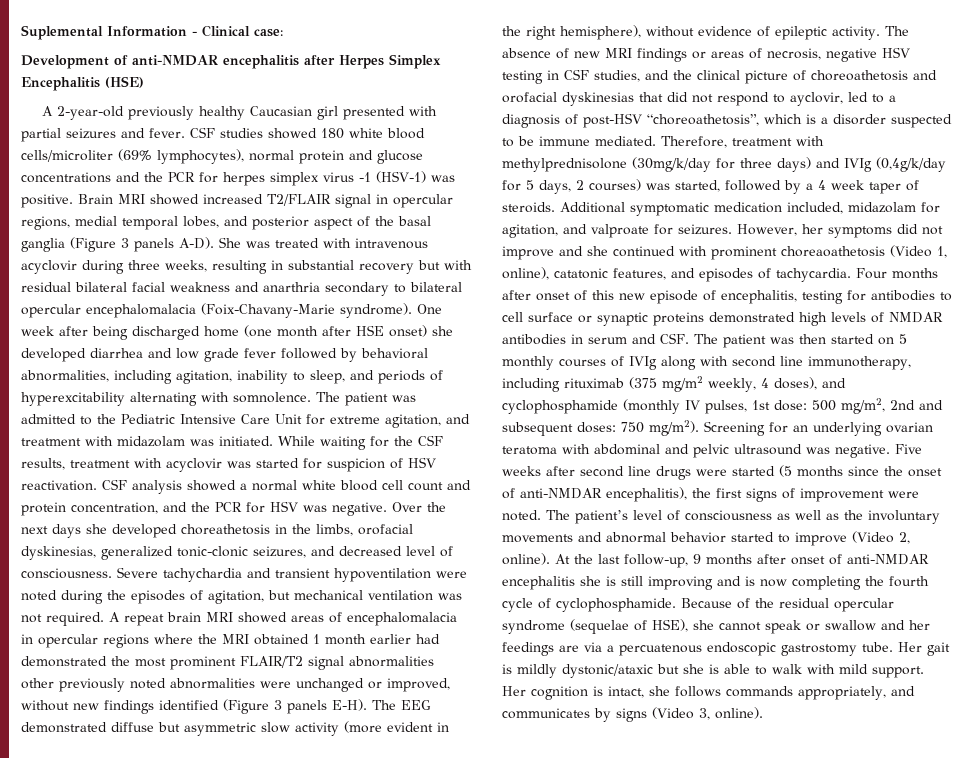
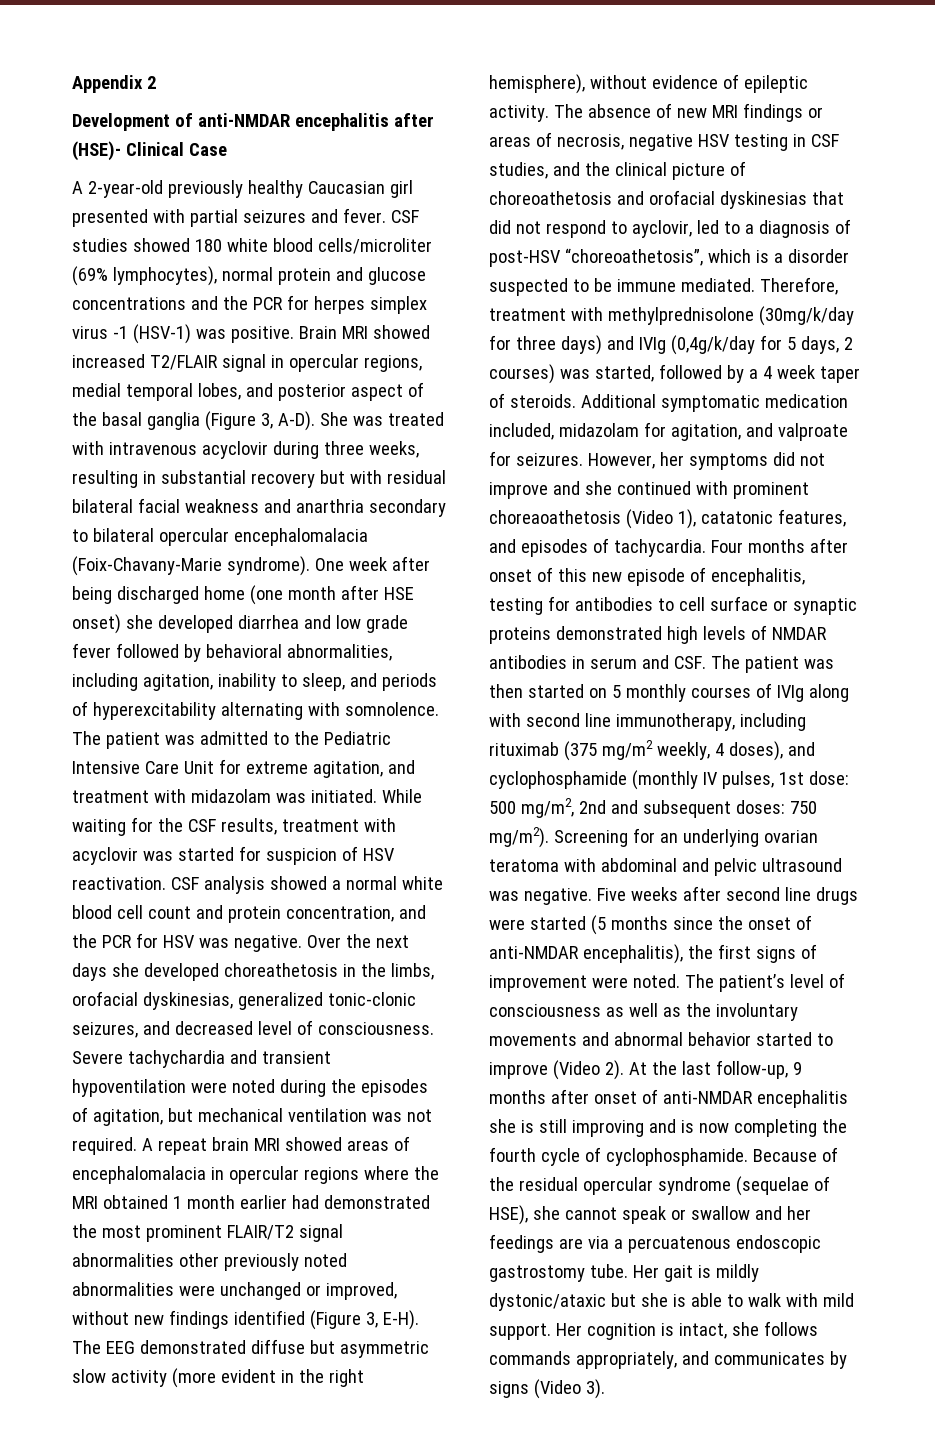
[21,25,283,40] Suplemental Information - Clinical case: -> [72,75,156,93] Appendix 2
[339,54,441,69] [21,76,144,91] Herpes Simplex Encephalitis (HSE) -> [72,141,227,161] (HSE)- Clinical Case
[121,238,174,252] 3 panels -> [260,413,273,429] 3,
[274,700,327,714] 3 panels -> [365,1312,378,1328] 3,
[937,246,947,258] [502,267,549,280] 1, online), -> [677,509,696,529] 1),
[899,532,910,544] [502,553,550,565] 2, online). -> [604,1060,624,1080] 2).
[699,707,763,720] 3, online). -> [585,1379,605,1399] 3).

